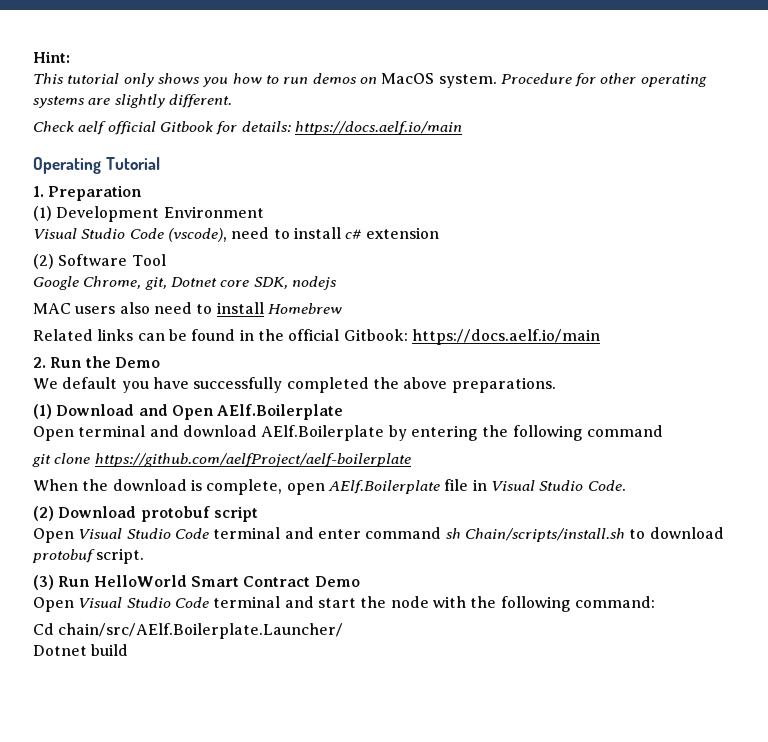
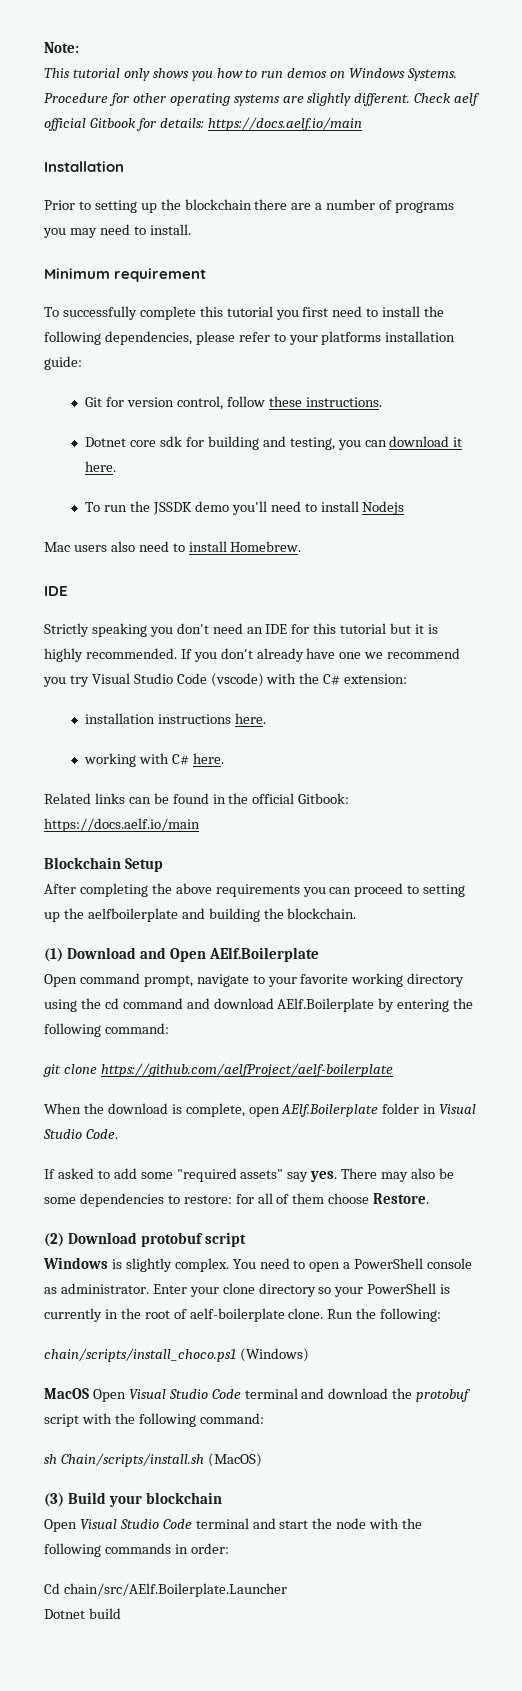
[33,51,70,63] Hint: -> [44,42,79,53] Note:
[381,73,497,88] MacOS system. -> [349,68,458,81] Windows Systems.
(232, 101) // -> (411, 99) none
[33,157,160,174] [33,185,143,201] [33,206,264,222] [33,227,439,242] [33,254,166,269] [33,276,337,290] [33,303,71,314] Operating Tutorial // 1. Preparation // (1) Development Environment // Visual Studio Code (vscode), need to install c# extension // (2) Software Tool // Google Chrome, git, Dotnet core SDK, nodejs // MAC -> [44,161,124,172] [44,199,455,213] [43,224,191,238] [44,268,207,282] [44,306,445,320] [44,331,456,345] [44,356,82,370] [85,396,382,410] [85,436,463,450] [85,461,117,472] [85,501,405,515] [44,542,70,552] Installation // Prior to setting up the blockchain there are a number of programs you may need to install. // Minimum requirement // To successfully complete this tutorial you first need to install the following dependencies, please refer to your platforms installation guide: // Git for version control, follow these instructions. // Dotnet core sdk for building and testing, you can download it here. // To run the JSSDK demo you'll need to install Nodejs // Mac
[267,303,342,314] Homebrew -> [230,541,302,552] [44,586,68,596] [44,623,438,637] [44,648,461,662] [43,673,408,687] [85,713,267,724] [84,753,224,767] Homebrew. // IDE // Strictly speaking you don't need an IDE for this tutorial but it is highly recommended. If you don't already have one we recommend you try Visual Studio Code (vscode) with the C# extension: // installation instructions here. // working with C# here.
[33,356,160,368] [33,377,556,393] 2. Run the Demo // We default you have successfully completed the above preparations. -> [44,857,163,872] [44,883,466,897] [44,908,357,922] Blockchain Setup // After completing the above requirements you can proceed to setting up the aelfboilerplate and building the blockchain.
[78,425,146,437] terminal -> [79,973,465,987] [44,998,183,1012] command prompt, navigate to your favorite working directory using the cd command
[586,425,663,437] command -> [104,1023,169,1034] command:
[444,479,469,491] file -> [382,1103,420,1114] folder
[33,506,258,522] [33,527,724,543] [32,548,145,564] [33,575,360,590] (2) Download protobuf script // Open Visual Studio Code terminal and enter command sh Chain/scripts/install.sh to download protobuf script. // (3) Run HelloWorld Smart Contract Demo -> [44,1168,454,1182] [44,1193,430,1207] [44,1232,246,1247] [43,1257,473,1272] [44,1283,451,1297] [44,1308,442,1322] [44,1348,309,1362] [44,1388,472,1402] [44,1413,264,1427] [44,1453,262,1467] [44,1492,222,1507] If asked to add some "required assets" say yes. There may also be some dependencies to restore: for all of them choose Restore. // (2) Download protobuf script // Windows is slightly complex. You need to open a PowerShell console as administrator. Enter your clone directory so your PowerShell is currently in the root of aelf-boilerplate clone. Run the following: // chain/scripts/install_choco.ps1 (Windows) // MacOS Open Visual Studio Code terminal and download the protobuf script with the following command: // sh Chain/scripts/install.sh (MacOS) // (3) Build your blockchain
[574,596,655,608] command: -> [104,1543,229,1554] commands in order:
[58,623,344,639] chain/src/AElf.Boilerplate.Launcher/ -> [63,1583,287,1597] chain/src/AElf.Boilerplate.Launcher

